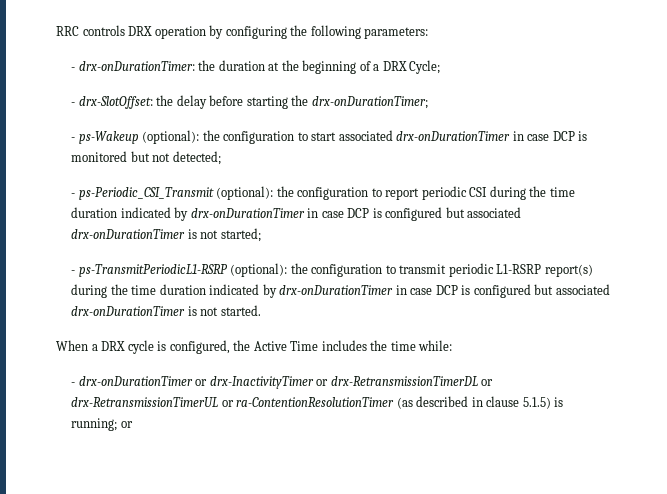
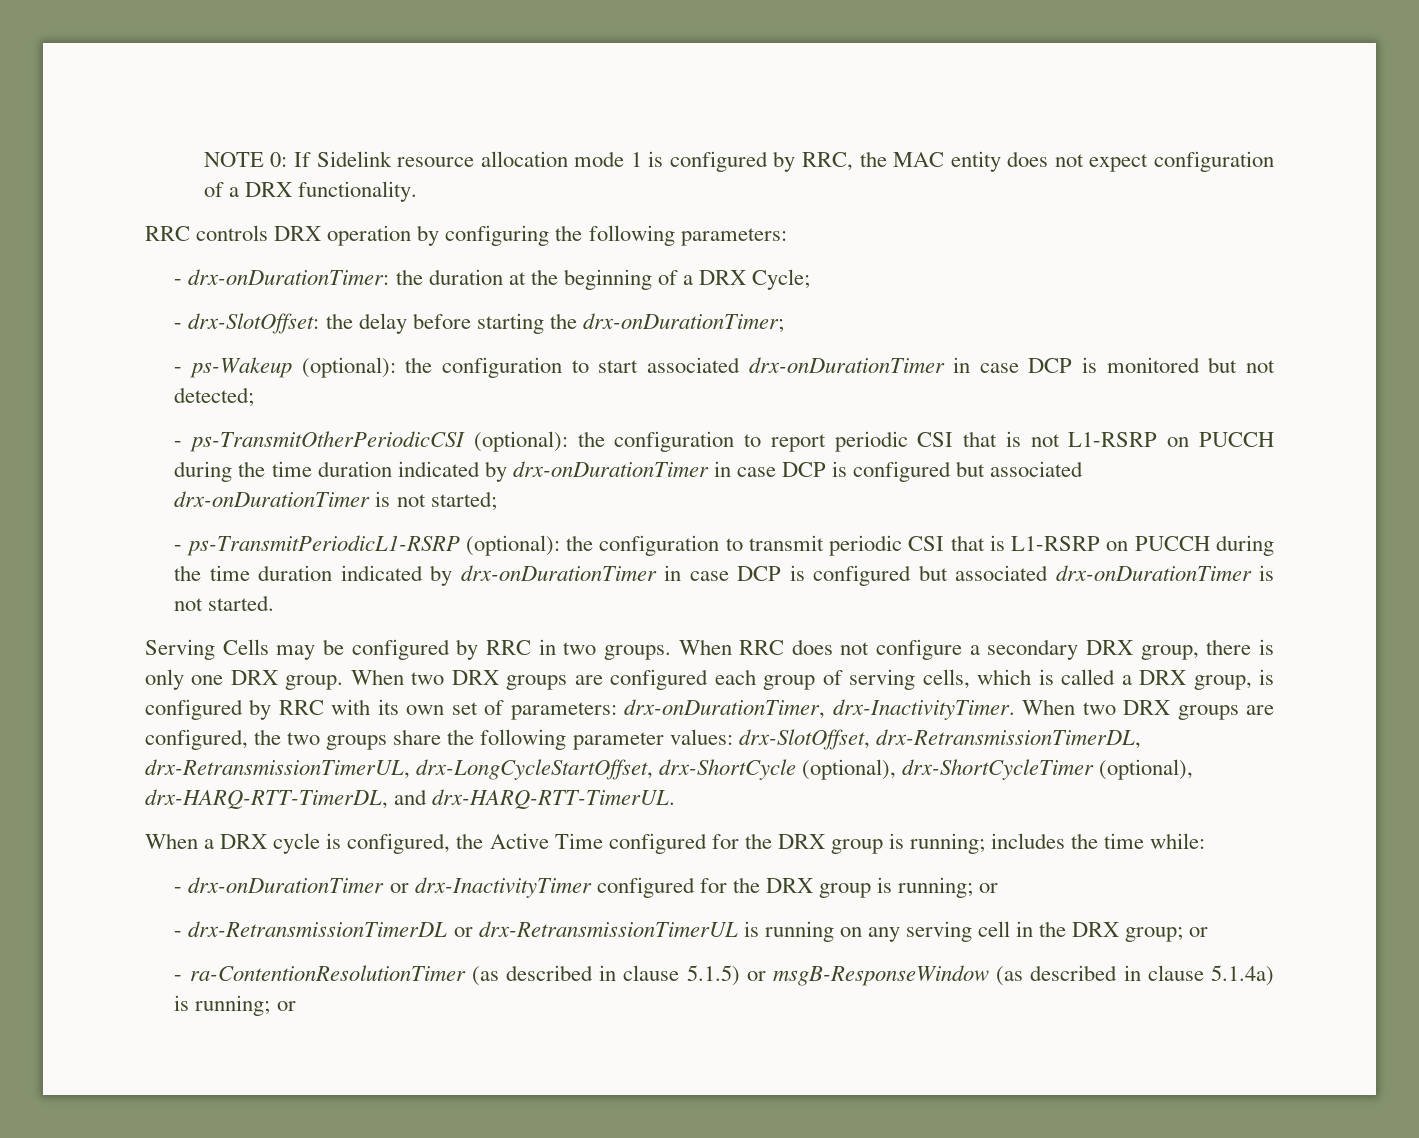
(56, 31) none -> [203,151,1274,172] [203,181,418,202] NOTE 0: If Sidelink resource allocation mode 1 is configured by RRC, the MAC entity does not expect configuration of a DRX functionality. //
[78,187,214,200] ps-Periodic_CSI_Transmit -> [190,431,466,452] ps-TransmitOtherPeriodicCSI
(488, 192) none -> [963,431,1274,447] that is not L1-RSRP on PUCCH
[496,264,593,277] L1-RSRP report(s) -> [908,535,1210,551] CSI that is L1-RSRP on PUCCH
(261, 310) none -> [145,639,1274,660] [145,669,1274,690] [145,699,1274,720] [145,729,1141,750] [145,759,1194,780] [145,789,676,809] // Serving Cells may be configured by RRC in two groups. When RRC does not configure a secondary DRX group, there is only one DRX group. When two DRX groups are configured each group of serving cells, which is called a DRX group, is configured by RRC with its own set of parameters: drx-onDurationTimer, drx-InactivityTimer. When two DRX groups are configured, the two groups share the following parameter values: drx-SlotOffset, drx-RetransmissionTimerDL, drx-RetransmissionTimerUL, drx-LongCycleStartOffset, drx-ShortCycle (optional), drx-ShortCycleTimer (optional), drx-HARQ-RTT-TimerDL, and drx-HARQ-RTT-TimerUL.
(319, 346) none -> [608,833,986,854] configured for the DRX group is running;
[316,379,329,386] or -> [596,877,999,898] [174,931,183,937] configured for the DRX group is running; or // -
[221,400,234,407] or -> [743,921,1209,942] [174,975,183,981] is running on any serving cell in the DRX group; or // -
(551, 403) none -> [746,965,1274,986] or msgB-ResponseWindow (as described in clause 5.1.4a)

